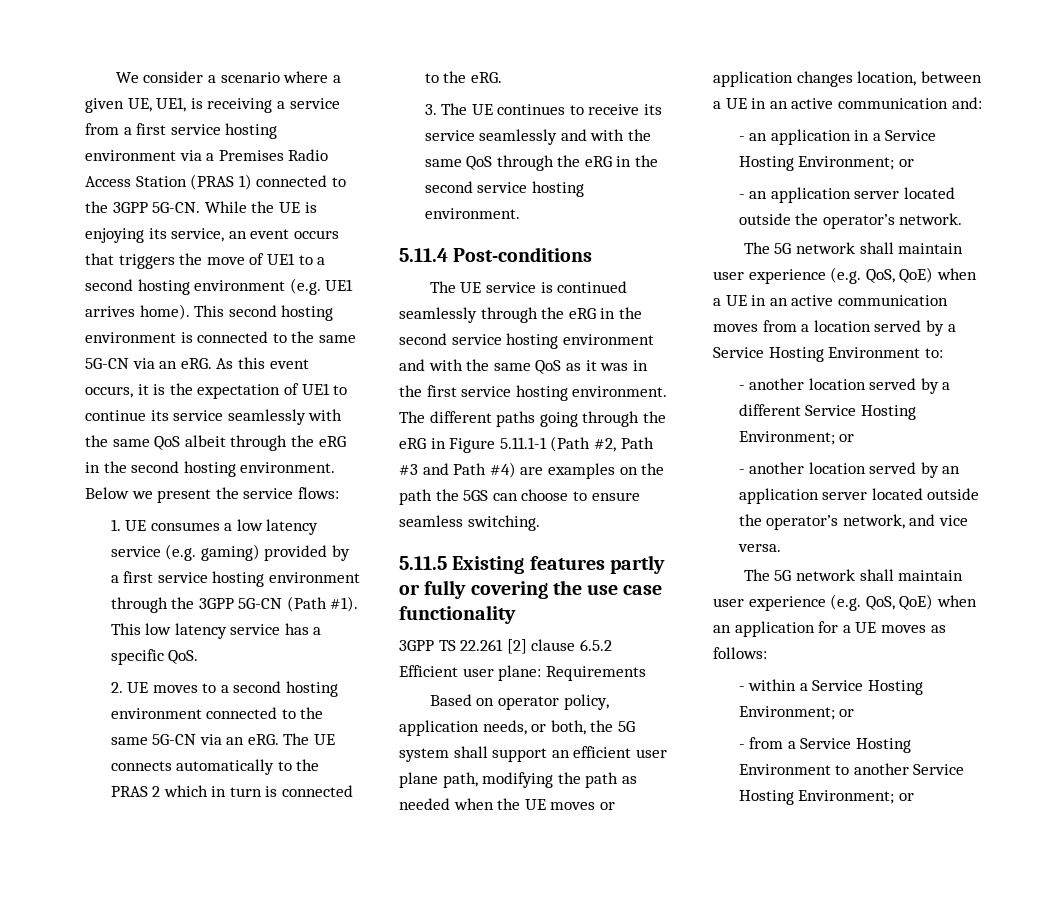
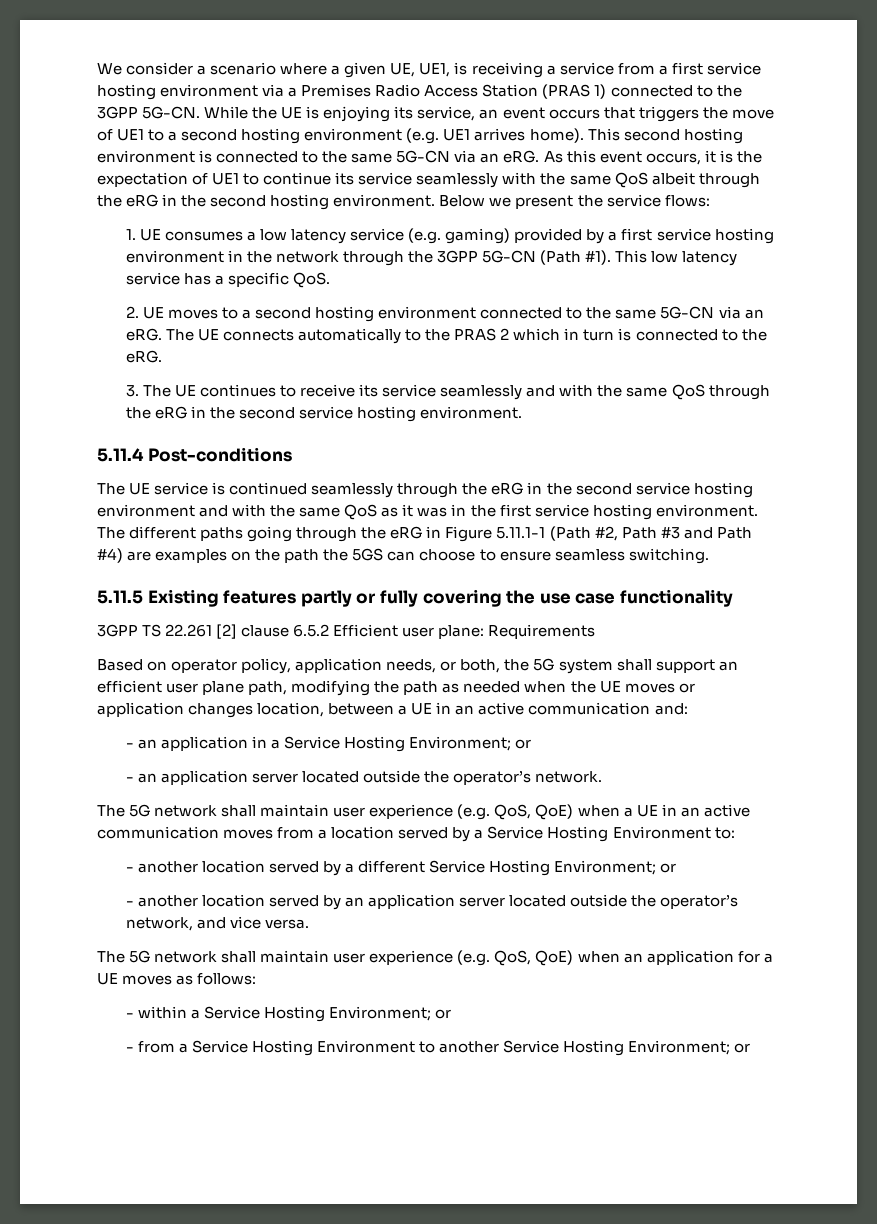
(360, 577) none -> [227,250,340,263] in the network

